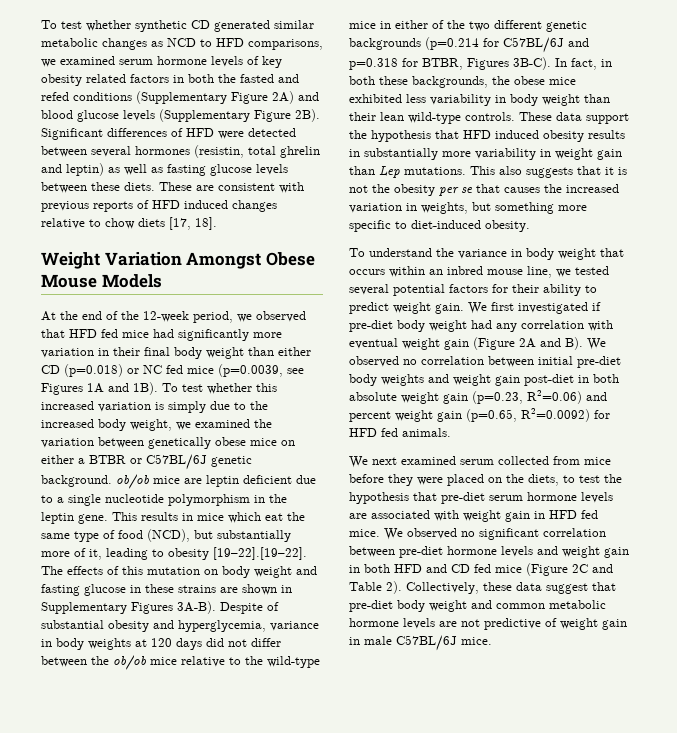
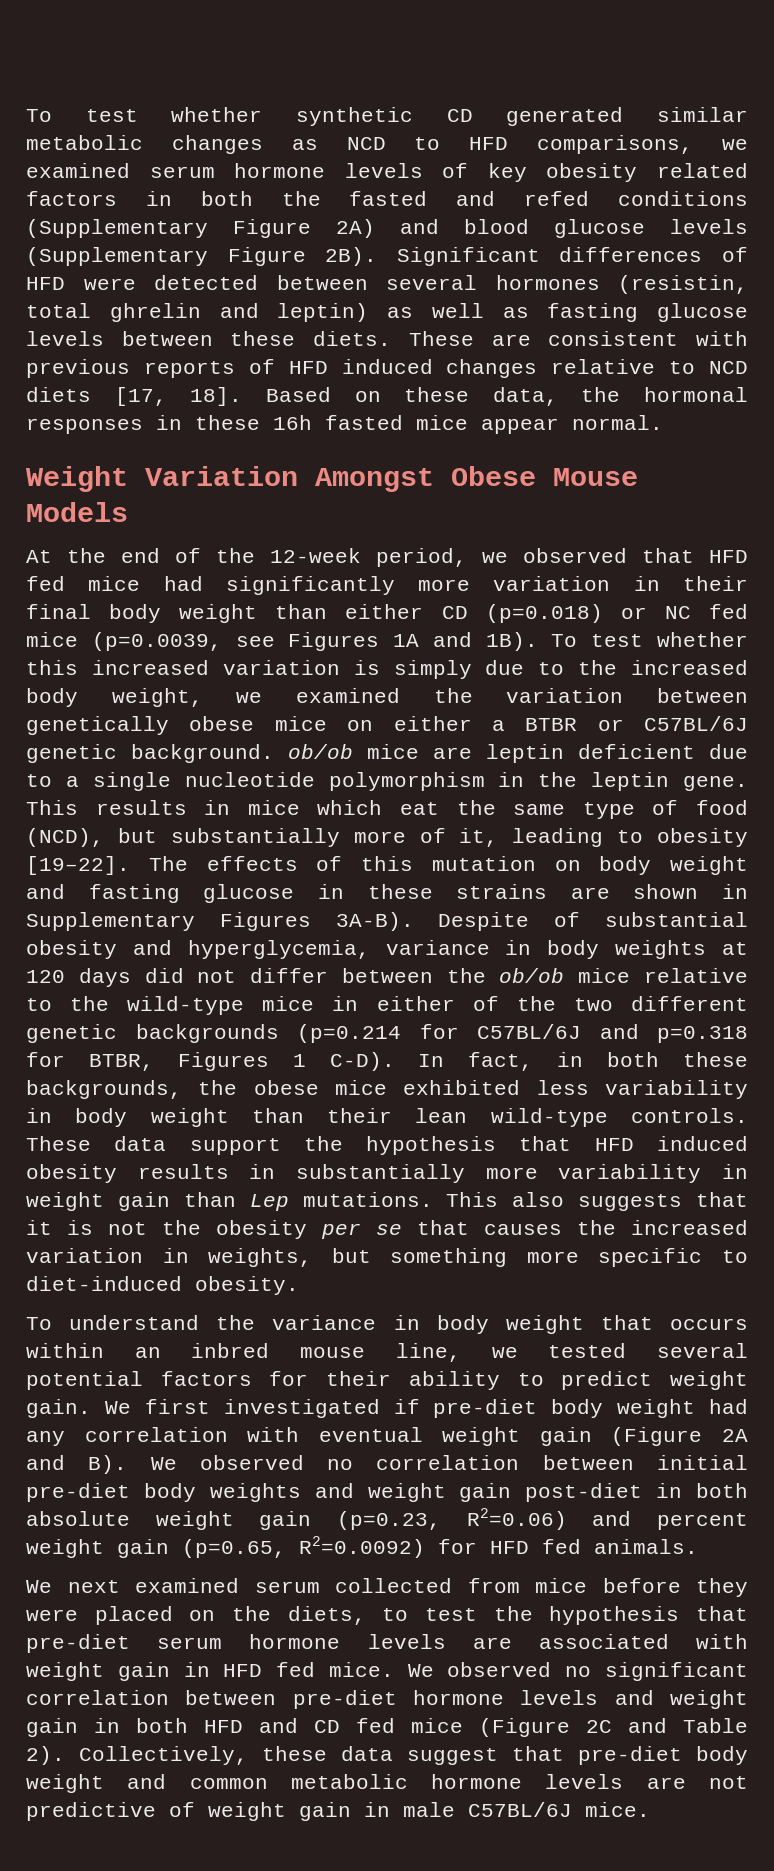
[105,218,135,229] chow -> [709,361,748,374] NCD
(217, 223) none -> [265,387,748,406] [26,415,663,434] Based on these data, the hormonal responses in these 16h fasted mice appear normal.
[213,547,307,560] [19–22].[19–22]. -> [26,856,130,875] [19–22].
[513,57,551,70] 3B-C). -> [292,1052,395,1071] 1 C-D).

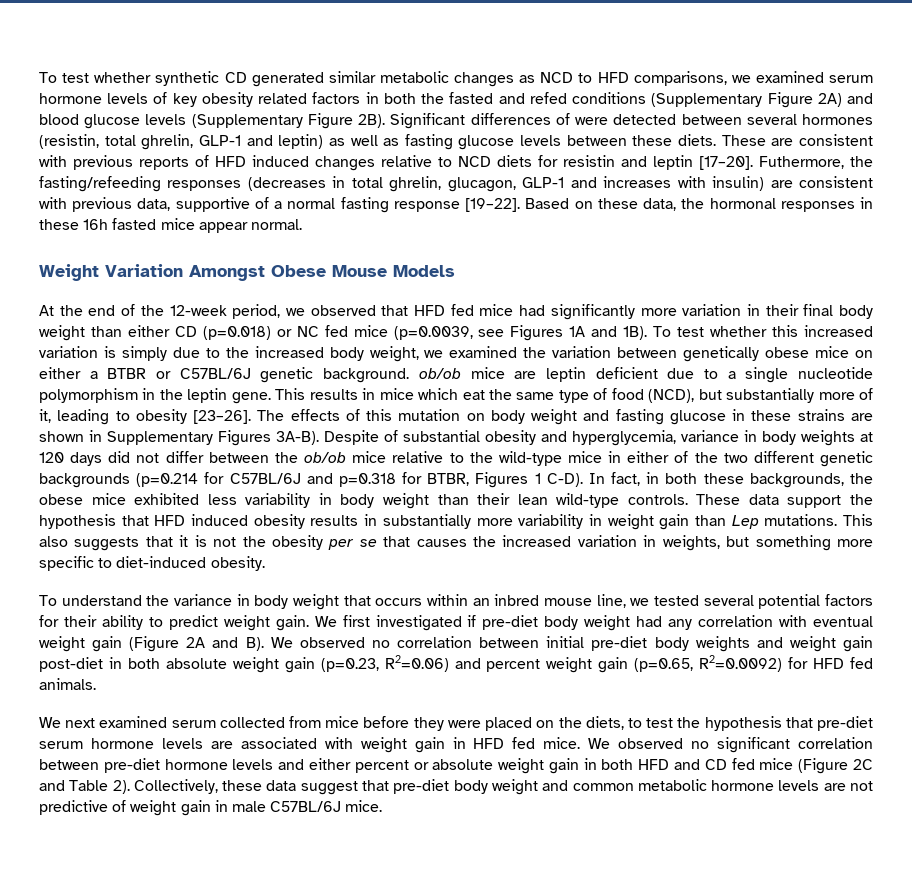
[26,277,65,290] HFD -> (570, 119) none
[109,303,201,322] ghrelin -> [141,134,241,150] ghrelin, GLP-1
[114,387,243,406] [17, 18]. -> [538,155,873,170] [39,176,873,192] [39,197,521,213] for resistin and leptin [17–20]. Futhermore, the fasting/refeeding responses (decreases in total ghrelin, glucagon, GLP-1 and increases with insulin) are consistent with previous data, supportive of a normal fasting response [19–22].
[26,856,130,875] [19–22]. -> [193,410,252,424] [23–26].
(654, 1697) none -> [308,758,494,773] either percent or absolute

